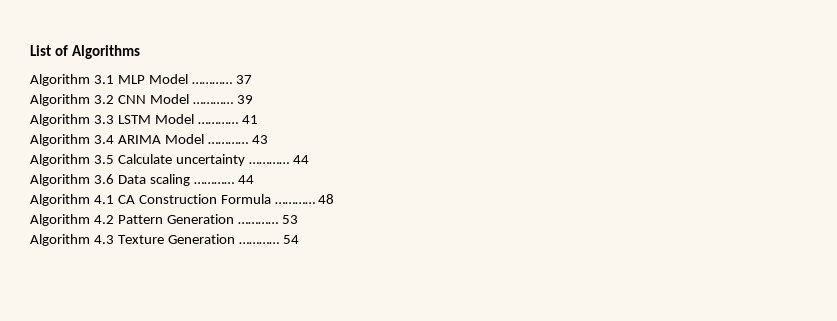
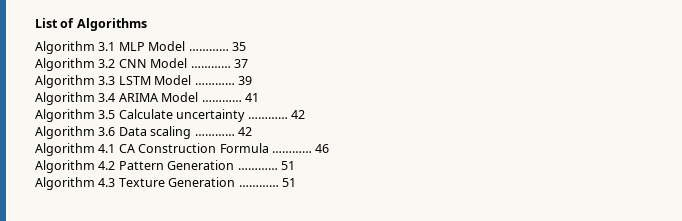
[235,75,252,84] 37 -> [231,42,246,51] 35
[236,95,253,104] 39 -> [233,59,248,68] 37
[241,115,258,124] 41 -> [237,76,252,85] 39
[251,135,268,144] 43 -> [244,93,259,102] 41
[292,155,309,164] 44 -> [290,110,305,119] 42
[237,175,254,184] 44 -> [237,127,252,136] 42
[318,194,335,204] 48 -> [315,144,330,153] 46
[281,215,298,224] 53 -> [280,161,295,170] 51
[282,235,299,244] 54 -> [281,178,296,187] 51

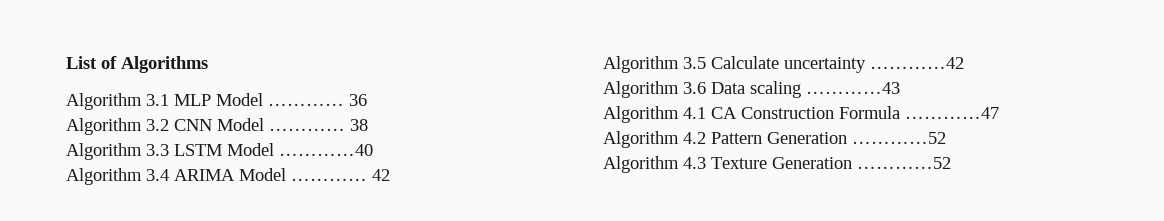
[231,42,246,51] 35 -> [349,94,367,106] 36
[233,59,248,68] 37 -> [350,119,368,131] 38
[194,76,252,85] ………… 39 -> [279,144,373,156] …………40
[244,93,259,102] 41 -> [372,169,390,181] 42
[247,110,305,119] ………… 42 -> [870,57,964,69] …………42
[194,127,252,136] ………… 42 -> [806,82,900,94] …………43
[271,144,330,153] ………… 46 -> [905,107,999,119] …………47
[237,161,295,170] ………… 51 -> [852,132,946,144] …………52
[238,178,296,187] ………… 51 -> [857,157,951,169] …………52

